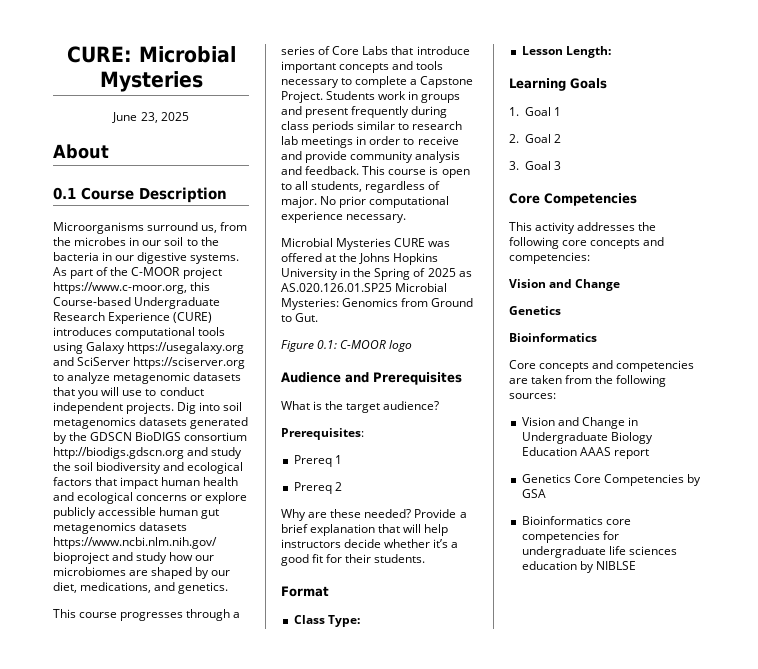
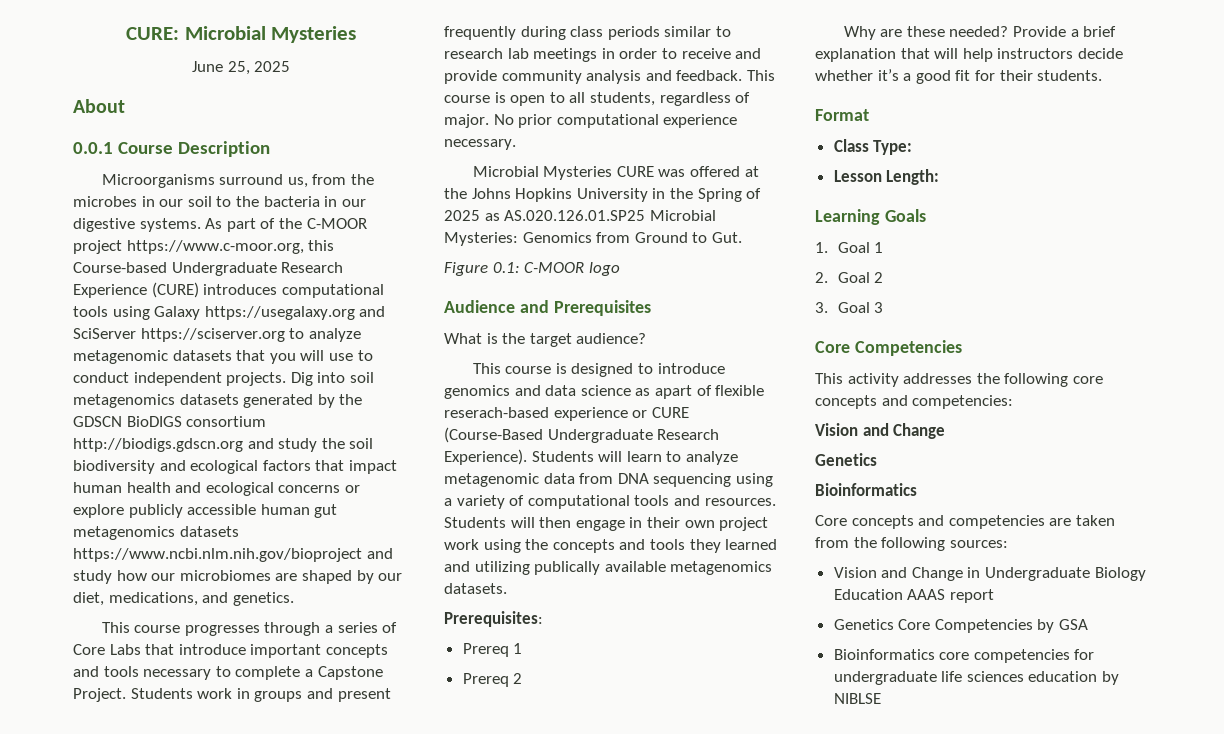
[140,112,158,123] 23, -> [227,61,250,75] 25,
[53,187,76,200] 0.1 -> [73,142,113,154] 0.0.1
(440, 405) none -> [472,363,725,377] [444,385,765,399] [444,407,689,421] [444,427,720,443] [444,449,738,465] [444,473,773,487] [444,495,776,509] [444,517,769,531] [444,539,778,553] [444,561,773,575] [444,583,507,594] // This course is designed to introduce genomics and data science as apart of flexible reserach-based experience or CURE (Course-Based Undergraduate Research Experience). Students will learn to analyze metagenomic data from DNA sequencing using a variety of computational tools and resources. Students will then engage in their own project work using the concepts and tools they learned and utilizing publically available metagenomics datasets.

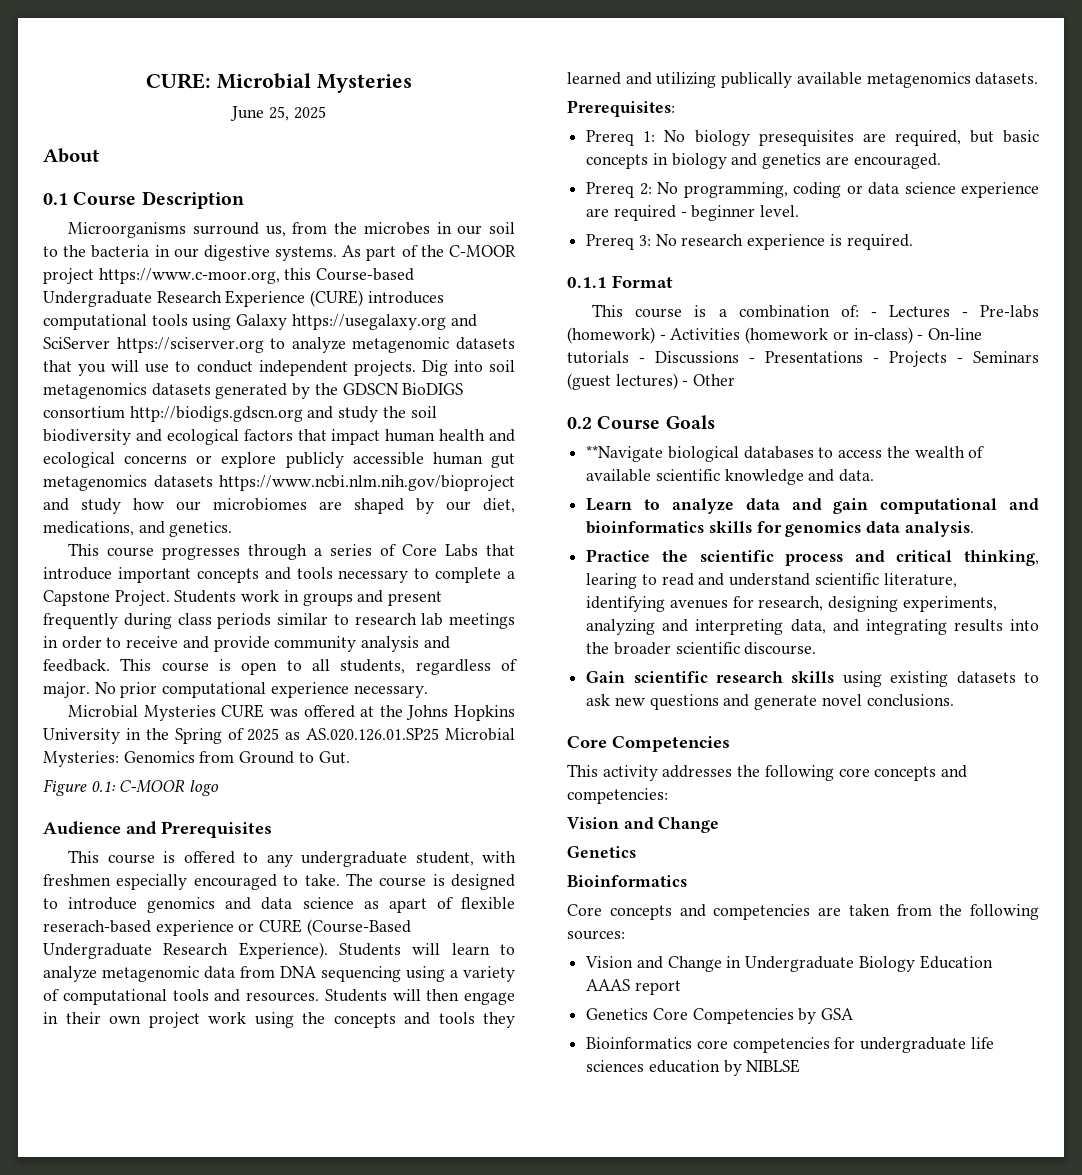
[73,142,113,154] 0.0.1 -> [43,193,68,205] 0.1
[444,333,647,347] [472,363,501,374] What is the target audience? // This -> [68,850,516,867] [43,873,373,890] This course is offered to any undergraduate student, with freshmen especially encouraged to take. The
[513,643,523,654] [462,673,523,687] [843,26,1117,40] [815,48,1123,62] [815,69,1103,84] [815,109,869,121] [833,139,913,155] [833,169,940,185] [815,209,926,225] [815,242,884,253] [815,272,884,283] [815,302,884,313] 1 // Prereq 2 // Why are these needed? Provide a brief explanation that will help instructors decide whether it’s a good fit for their students. // Format // Class Type: // Lesson Length: // Learning Goals // 1. Goal 1 // 2. Goal 2 // 3. Goal 3 -> [643,130,1039,146] [586,153,941,169] [586,182,1039,198] [586,205,800,221] [586,234,913,250] [567,275,673,288] [592,304,1039,318] [567,327,983,344] [567,351,1039,367] [567,373,736,390] [567,415,715,430] [586,445,985,462] [586,469,875,485] [586,498,1039,514] [586,521,974,537] [586,549,1039,566] [586,573,957,589] [586,596,997,612] [586,619,1039,635] [586,642,817,655] [586,671,1039,687] [586,694,954,710] 1: No biology presequisites are required, but basic concepts in biology and genetics are encouraged. // Prereq 2: No programming, coding or data science experience are required - beginner level. // Prereq 3: No research experience is required. // 0.1.1 Format // This course is a combination of: - Lectures - Pre-labs (homework) - Activities (homework or in-class) - On-line tutorials - Discussions - Presentations - Projects - Seminars (guest lectures) - Other // 0.2 Course Goals // **Navigate biological databases to access the wealth of available scientific knowledge and data. // Learn to analyze data and gain computational and bioinformatics skills for genomics data analysis. // Practice the scientific process and critical thinking, learing to read and understand scientific literature, identifying avenues for research, designing experiments, analyzing and interpreting data, and integrating results into the broader scientific discourse. // Gain scientific research skills using existing datasets to ask new questions and generate novel conclusions.

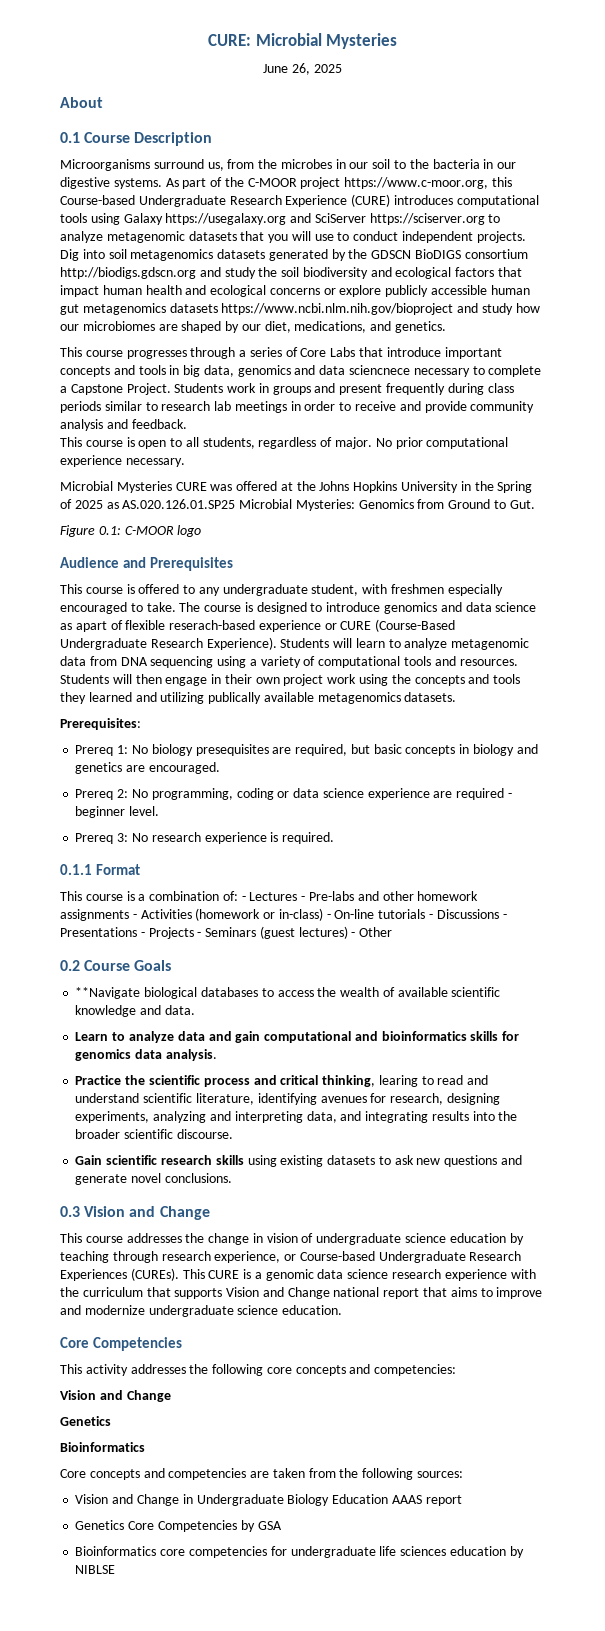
[269,106,289,121] 25, -> [292,63,310,75] 26,
(333, 573) none -> [169,365,411,377] in big data, genomics and data sciencnece
(110, 665) none -> (187, 424) //
[567,327,655,344] (homework) -> [357,891,479,901] [60,909,129,921] and other homework assignments
(954, 700) none -> [60,1206,210,1220] [60,1233,524,1245] [60,1251,522,1263] [60,1268,536,1281] [60,1287,543,1299] [60,1305,343,1317] // 0.3 Vision and Change // This course addresses the change in vision of undergraduate science education by teaching through research experience, or Course-based Undergraduate Research Experiences (CUREs). This CURE is a genomic data science research experience with the curriculum that supports Vision and Change national report that aims to improve and modernize undergraduate science education.

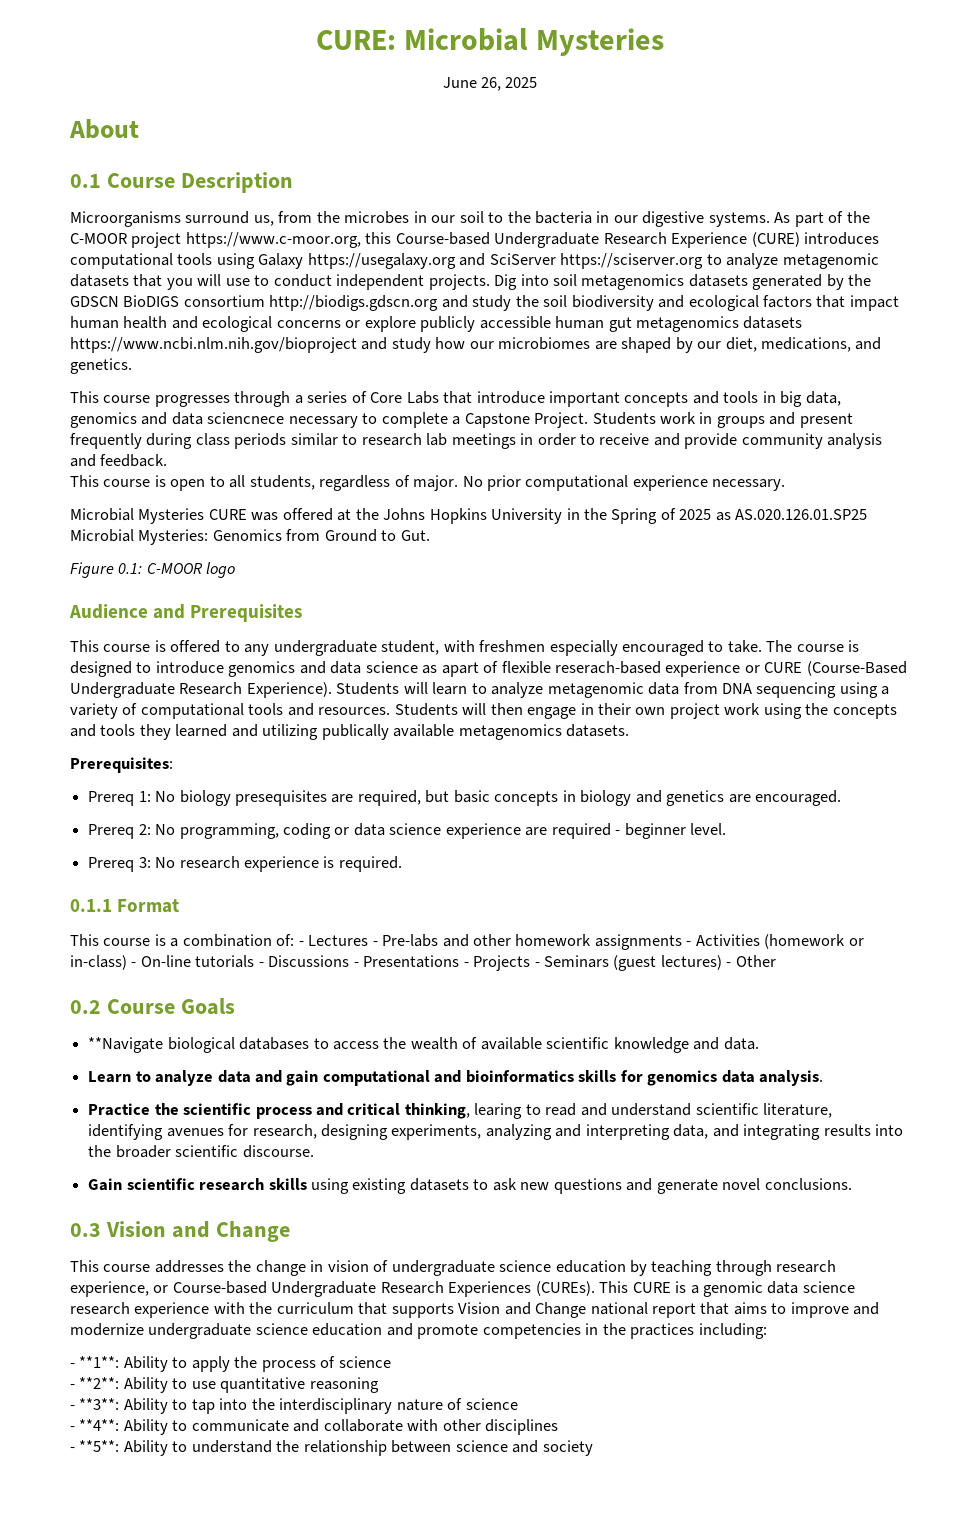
[282,1305,343,1315] [60,1337,182,1351] [60,1364,457,1376] [60,1390,171,1402] [60,1416,111,1426] [60,1442,145,1452] [60,1468,464,1480] [75,1494,462,1506] [75,1520,282,1532] [75,1546,524,1558] [75,1565,116,1574] education. // Core Competencies // This activity addresses the following core concepts and competencies: // Vision and Change // Genetics // Bioinformatics // Core concepts and competencies are taken from the following sources: // Vision and Change in Undergraduate Biology Education AAAS report // Genetics Core Competencies by GSA // Bioinformatics core competencies for undergraduate life sciences education by NIBLSE -> [312,1323,767,1339] [70,1356,391,1372] [70,1377,379,1393] [70,1398,518,1414] [70,1419,559,1435] [70,1440,593,1456] education and promote competencies in the practices including: // - **1**: Ability to apply the process of science // - **2**: Ability to use quantitative reasoning // - **3**: Ability to tap into the interdisciplinary nature of science // - **4**: Ability to communicate and collaborate with other disciplines // - **5**: Ability to understand the relationship between science and society

